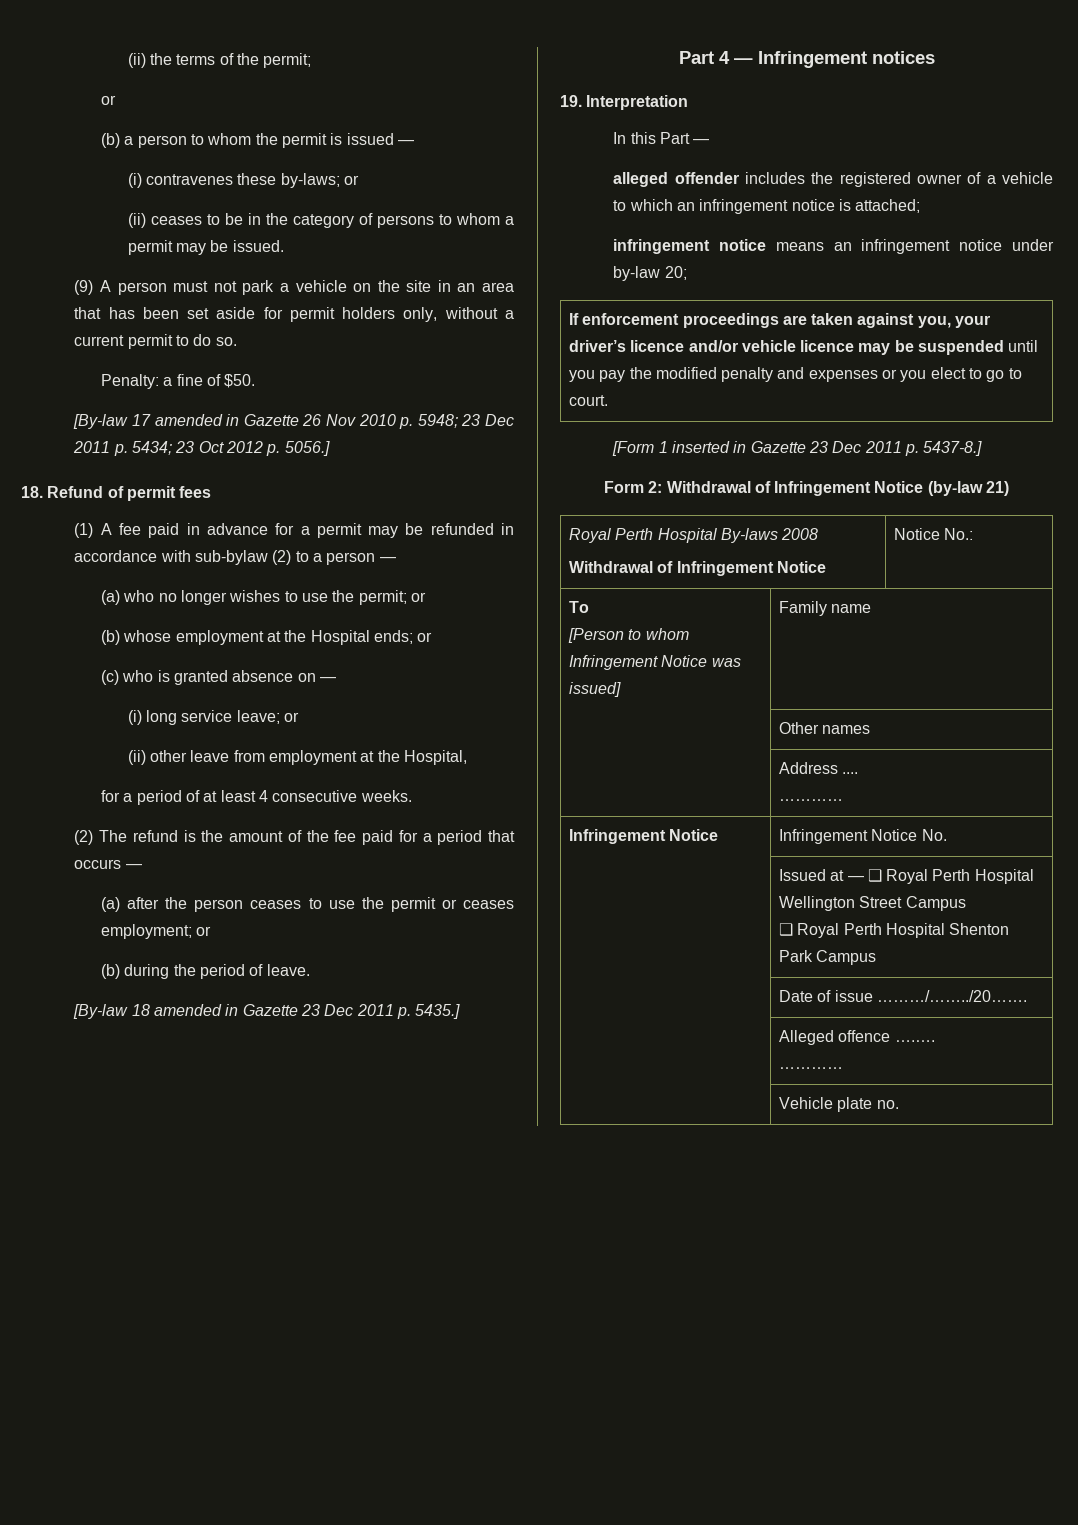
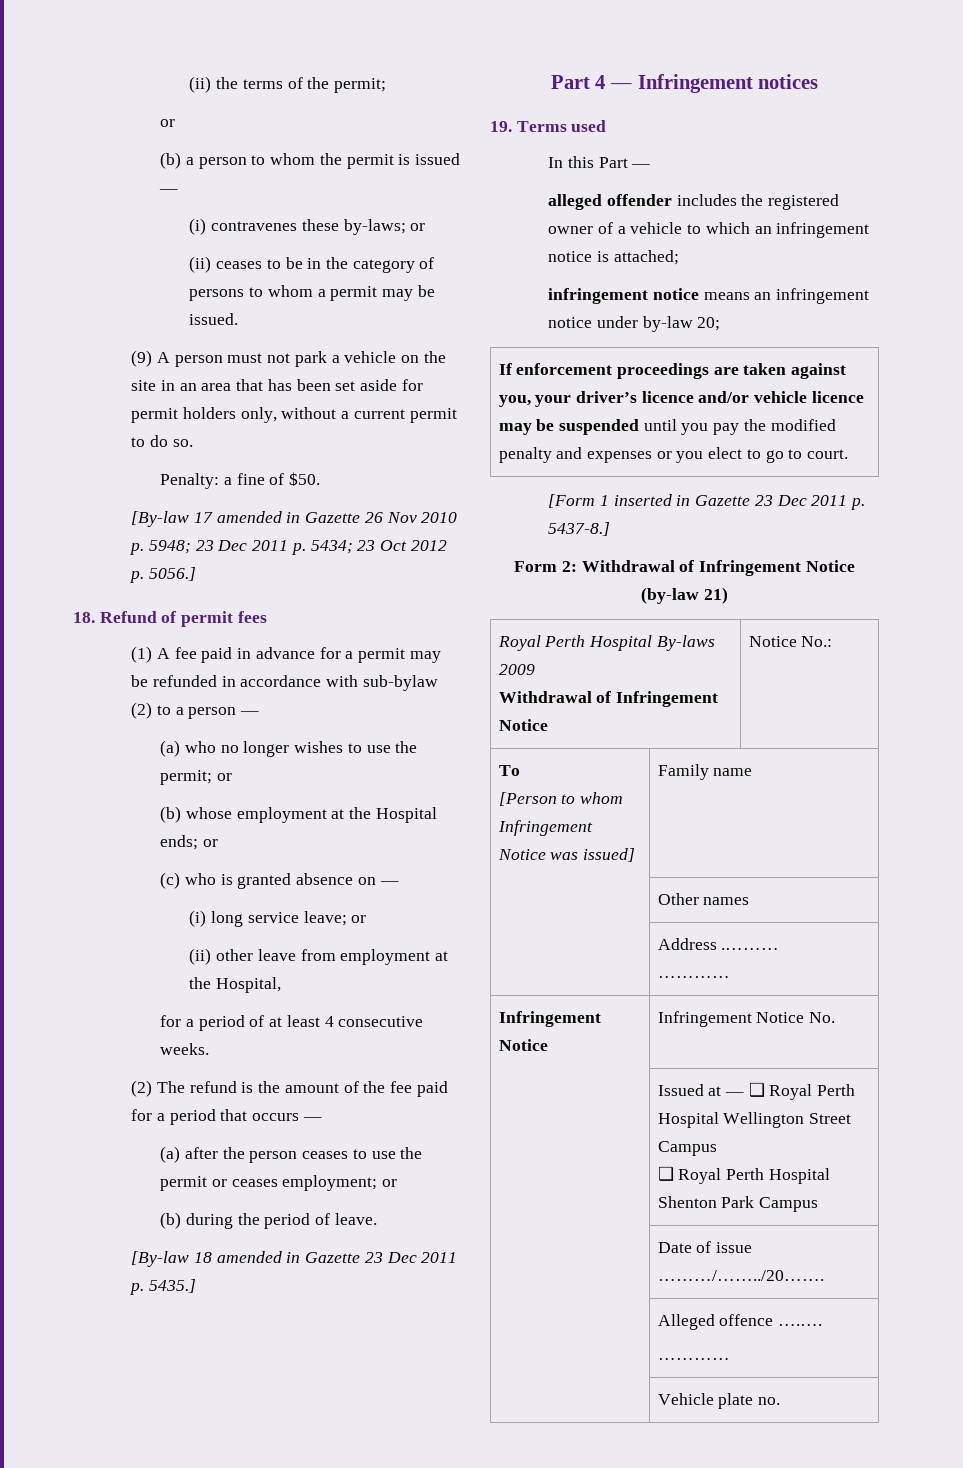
[586,95,689,110] Interpretation -> [516,120,607,132] Terms used
[781,528,819,540] 2008 -> [498,664,535,675] 2009
[842,772,859,774] .... -> [721,948,780,950] .………

